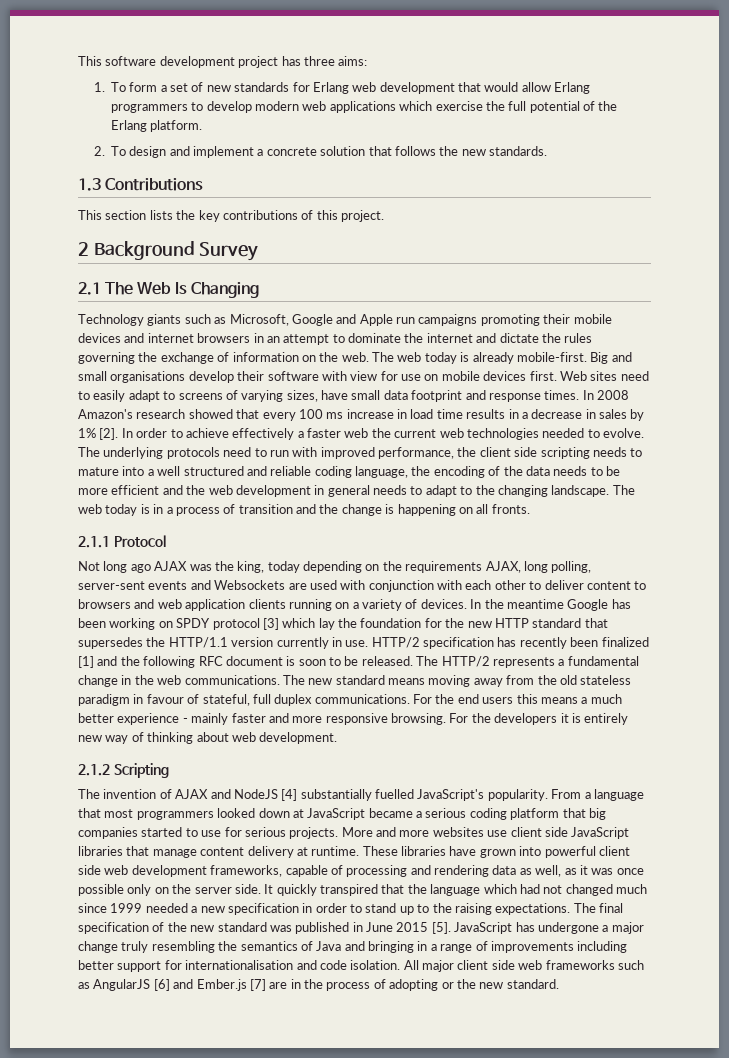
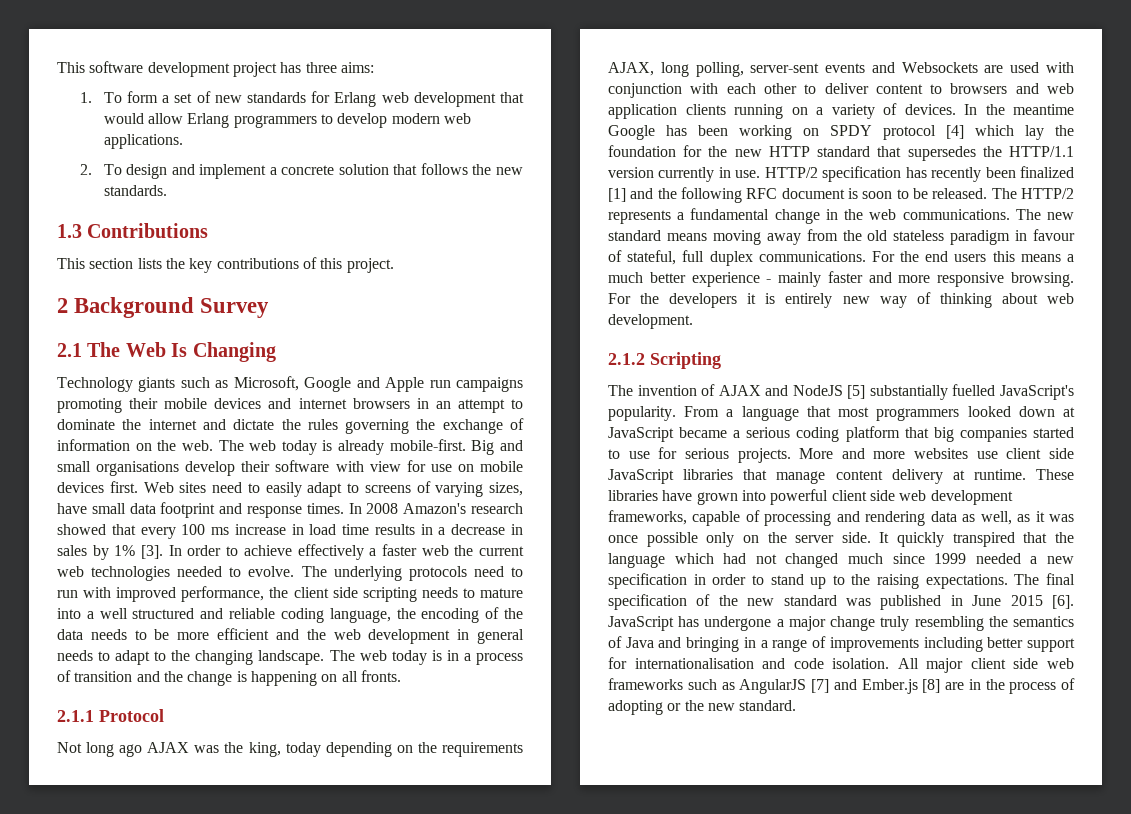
[329,101,618,113] [110,120,203,132] applications which exercise the full potential of the Erlang platform. -> [103,134,183,149] applications.
[99,428,119,440] [2]. -> [141,545,164,559] [3].
[262,618,279,630] [3] -> [946,125,964,139] [4]
[281,789,298,801] [4] -> [847,385,866,399] [5]
[431,922,451,934] [5]. -> [1052,595,1074,609] [6].
[153,979,170,991] [6] -> [811,679,829,693] [7]
[249,979,266,991] [7] -> [922,679,941,693] [8]

